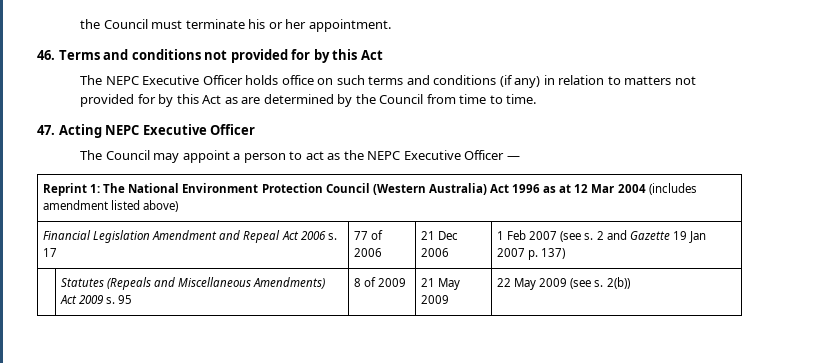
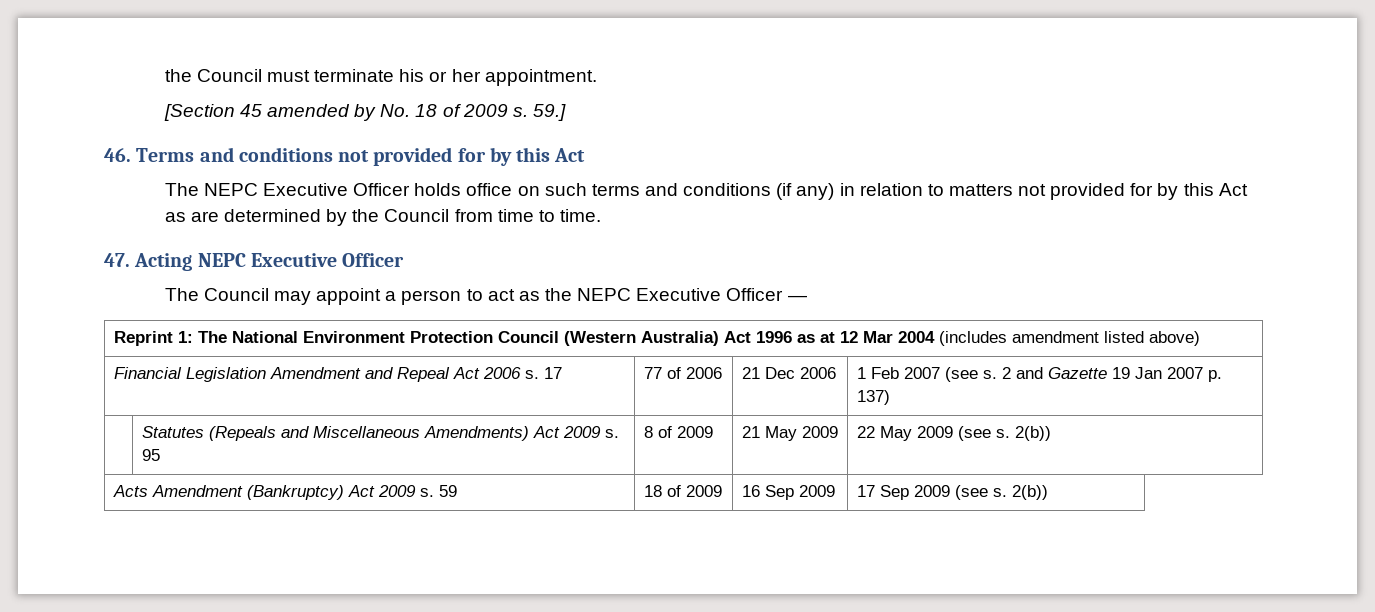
(391, 25) none -> [163,104,566,121] // [Section 45 amended by No. 18 of 2009 s. 59.]
(630, 283) none -> [112,485,457,500] [643,485,722,497] [741,485,835,500] [856,485,1048,500] // Acts Amendment (Bankruptcy) Act 2009 s. 59 | 18 of 2009 | 16 Sep 2009 | 17 Sep 2009 (see s. 2(b))

